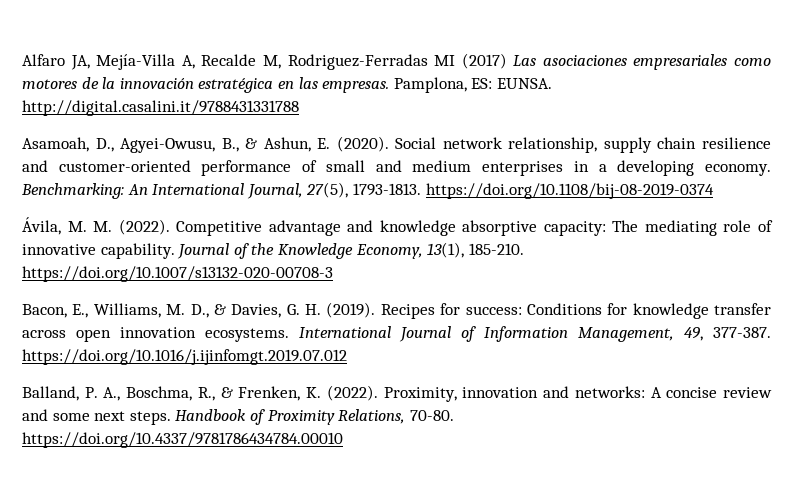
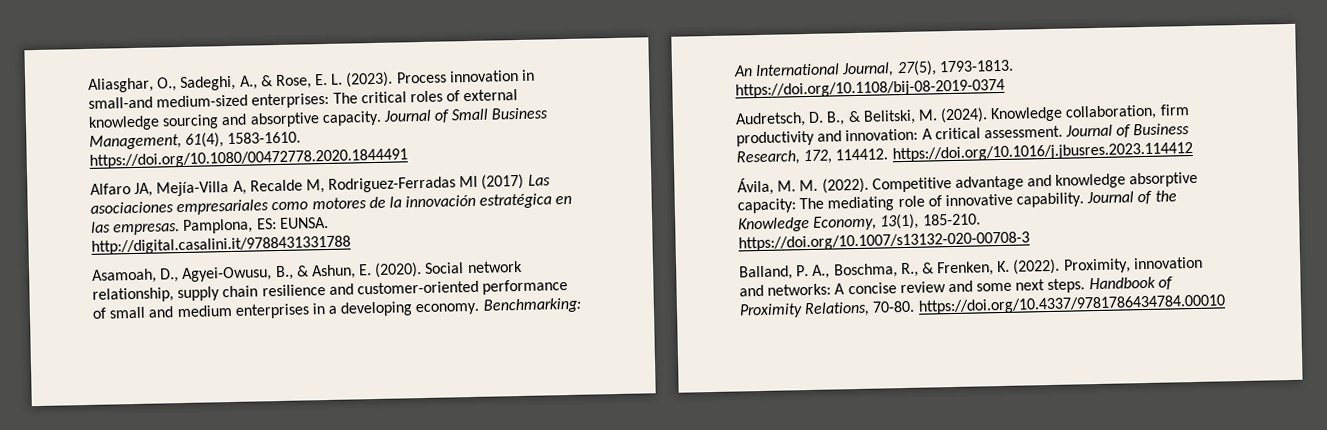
(22, 60) none -> [88,69,536,93] [88,88,519,109] [88,107,549,131] [89,131,302,150] [89,148,408,169] Aliasghar, O., Sadeghi, A., & Rose, E. L. (2023). Process innovation in small-and medium-sized enterprises: The critical roles of external knowledge sourcing and absorptive capacity. Journal of Small Business Management, 61(4), 1583-1610. https://doi.org/10.1080/00472778.2020.1844491 //
(714, 191) none -> [735,104,1190,128] [736,123,1191,147] [736,141,1193,166] // Audretsch, D. B., & Belitski, M. (2024). Knowledge collaboration, firm productivity and innovation: A critical assessment. Journal of Business Research, 172, 114412. https://doi.org/10.1016/j.jbusres.2023.114412
[22,302,771,319] [22,326,771,342] [22,349,347,365] // Bacon, E., Williams, M. D., & Davies, G. H. (2019). Recipes for success: Conditions for knowledge transfer across open innovation ecosystems. International Journal of Information Management, 49, 377-387. https://doi.org/10.1016/j.ijinfomgt.2019.07.012 -> (1030, 241) none

